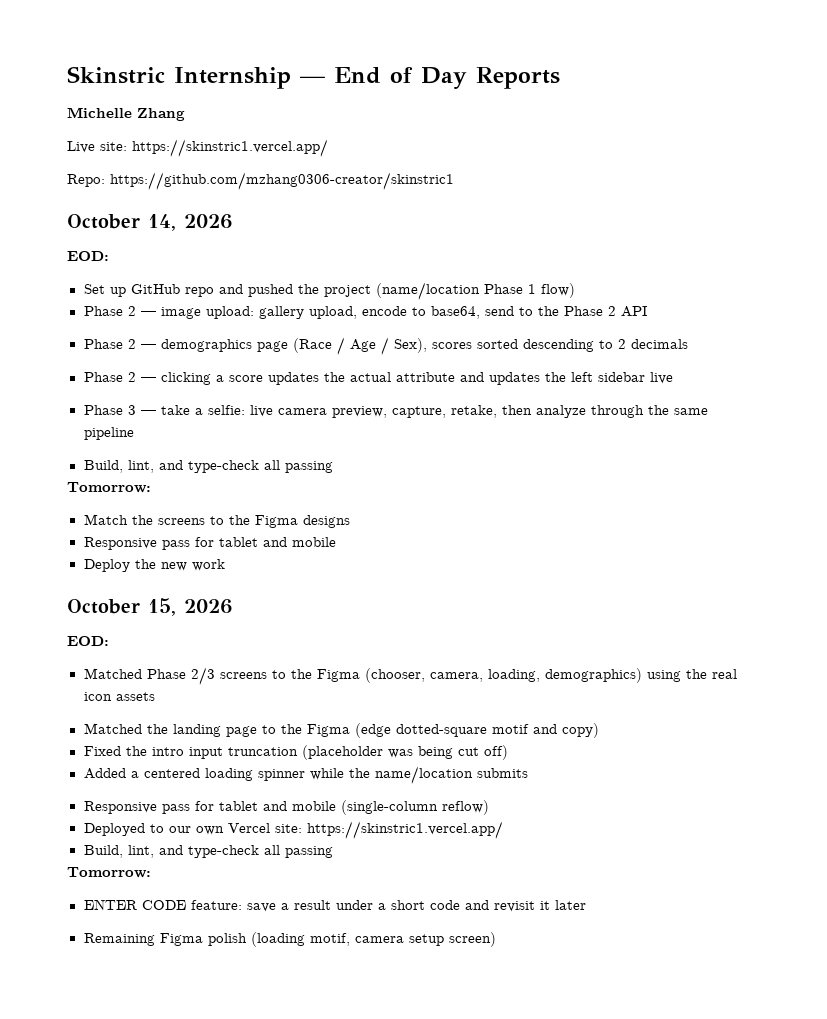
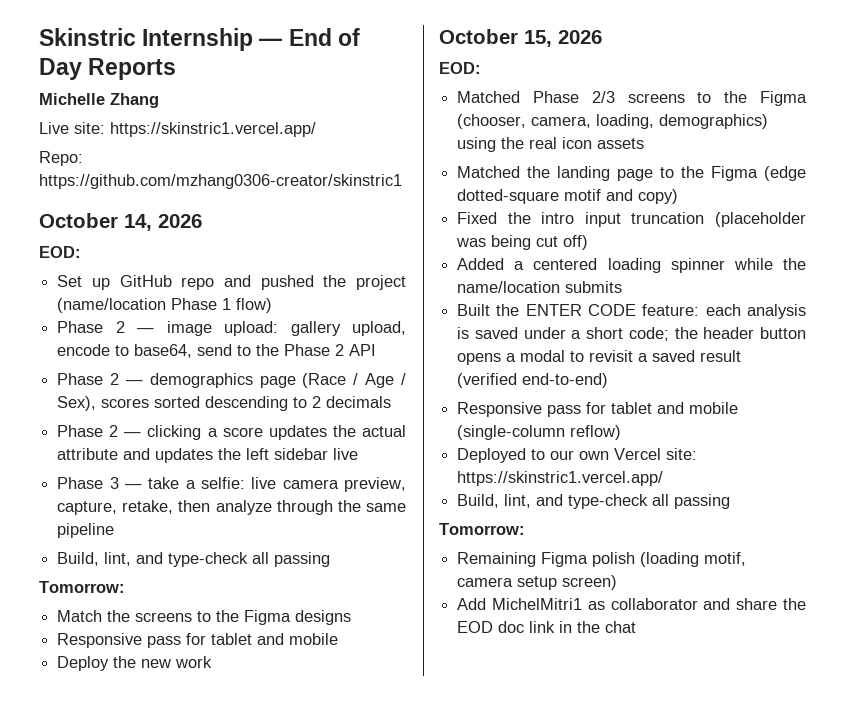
(528, 773) none -> [457,304,806,319] [457,327,806,341] [457,350,742,365] [457,373,609,388] // Built the ENTER CODE feature: each analysis is saved under a short code; the header button opens a modal to revisit a saved result (verified end-to-end)
[83,899,586,912] // ENTER CODE feature: save a result under a short code and revisit it later -> (525, 529) none
(496, 939) none -> [457,598,806,610] [457,621,637,633] // Add MichelMitri1 as collaborator and share the EOD doc link in the chat

